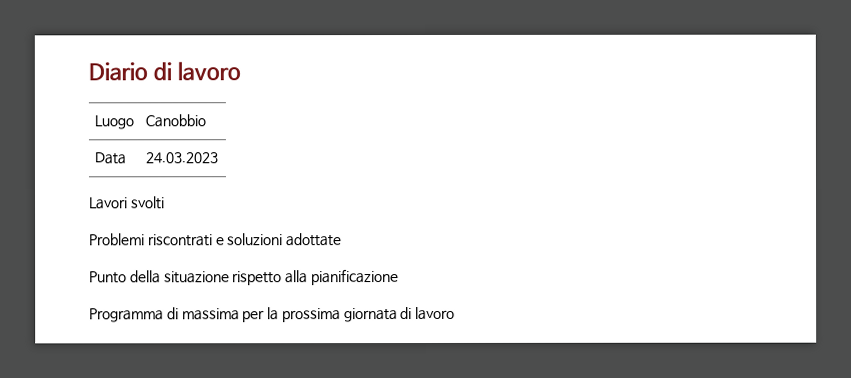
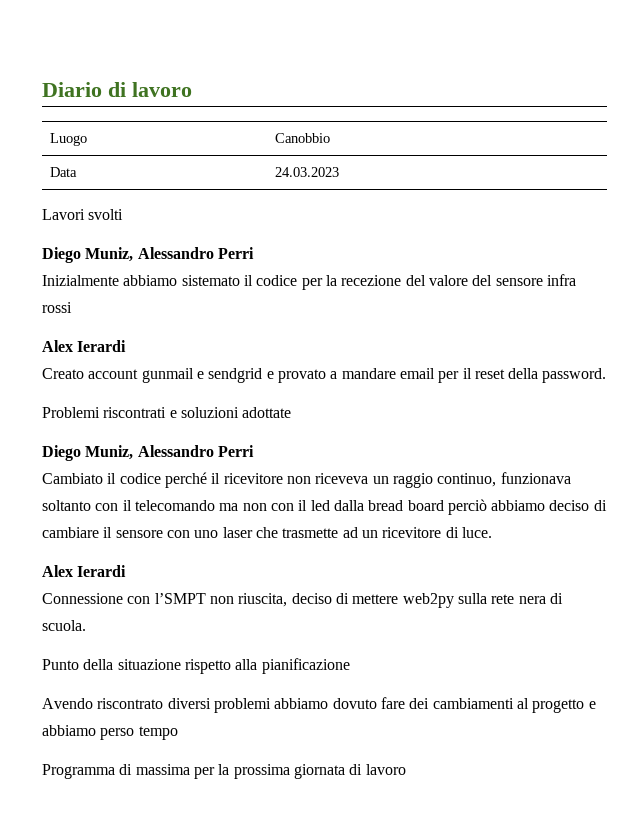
(165, 203) none -> [42,247,254,263] [42,274,576,290] [42,302,72,313] [42,340,127,352] [42,368,607,383] // Diego Muniz, Alessandro Perri // Inizialmente abbiamo sistemato il codice per la recezione del valore del sensore infra rossi // Alex Ierardi // Creato account gunmail e sendgrid e provato a mandare email per il reset della password.
(343, 240) none -> [42,445,254,461] [42,472,571,488] [42,499,607,515] [42,527,492,538] [42,565,127,577] [42,593,563,608] [42,620,86,631] // Diego Muniz, Alessandro Perri // Cambiato il codice perché il ricevitore non riceveva un raggio continuo, funzionava soltanto con il telecomando ma non con il led dalla bread board perciò abbiamo deciso di cambiare il sensore con uno laser che trasmette ad un ricevitore di luce. // Alex Ierardi // Connessione con l’SMPT non riuscita, deciso di mettere web2py sulla rete nera di scuola.
(399, 277) none -> [42,697,596,713] [42,725,178,740] // Avendo riscontrato diversi problemi abbiamo dovuto fare dei cambiamenti al progetto e abbiamo perso tempo

